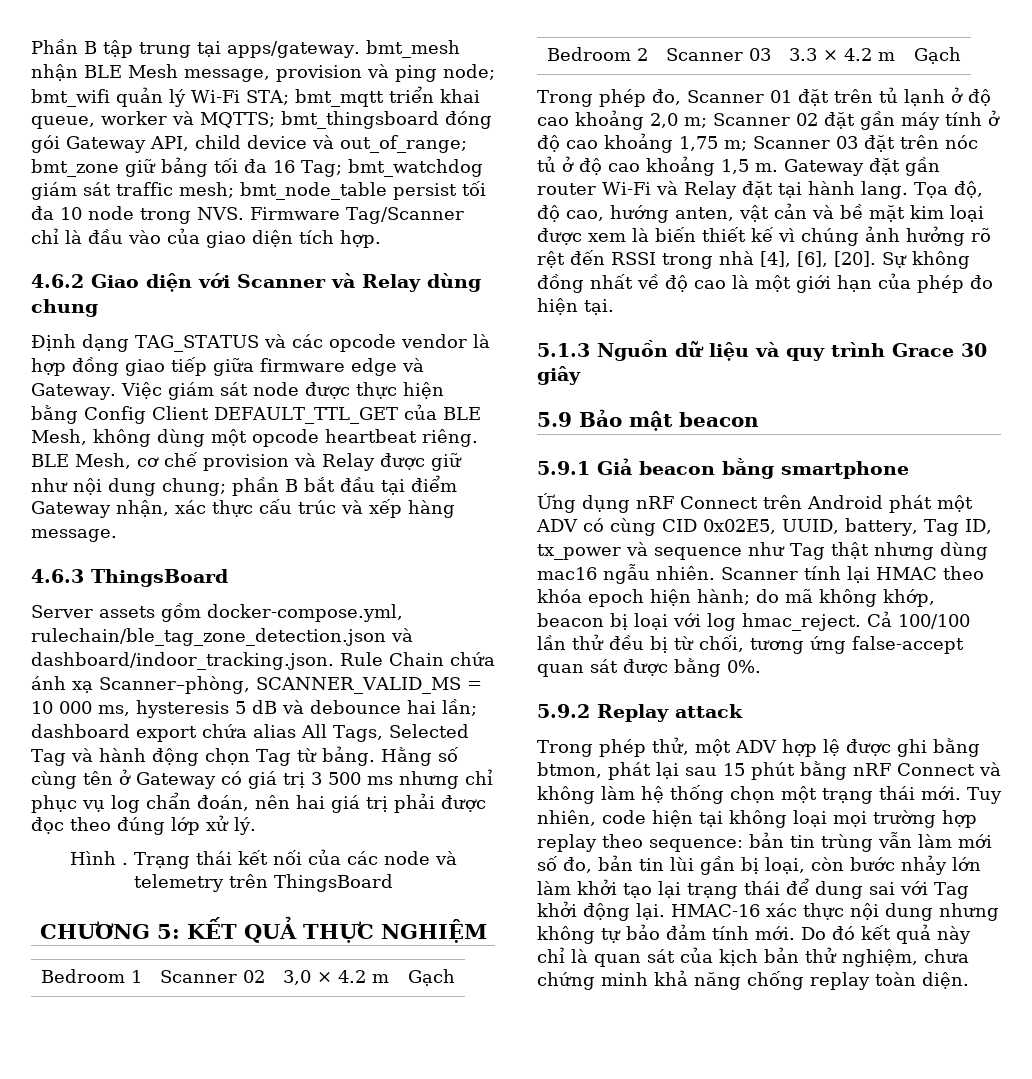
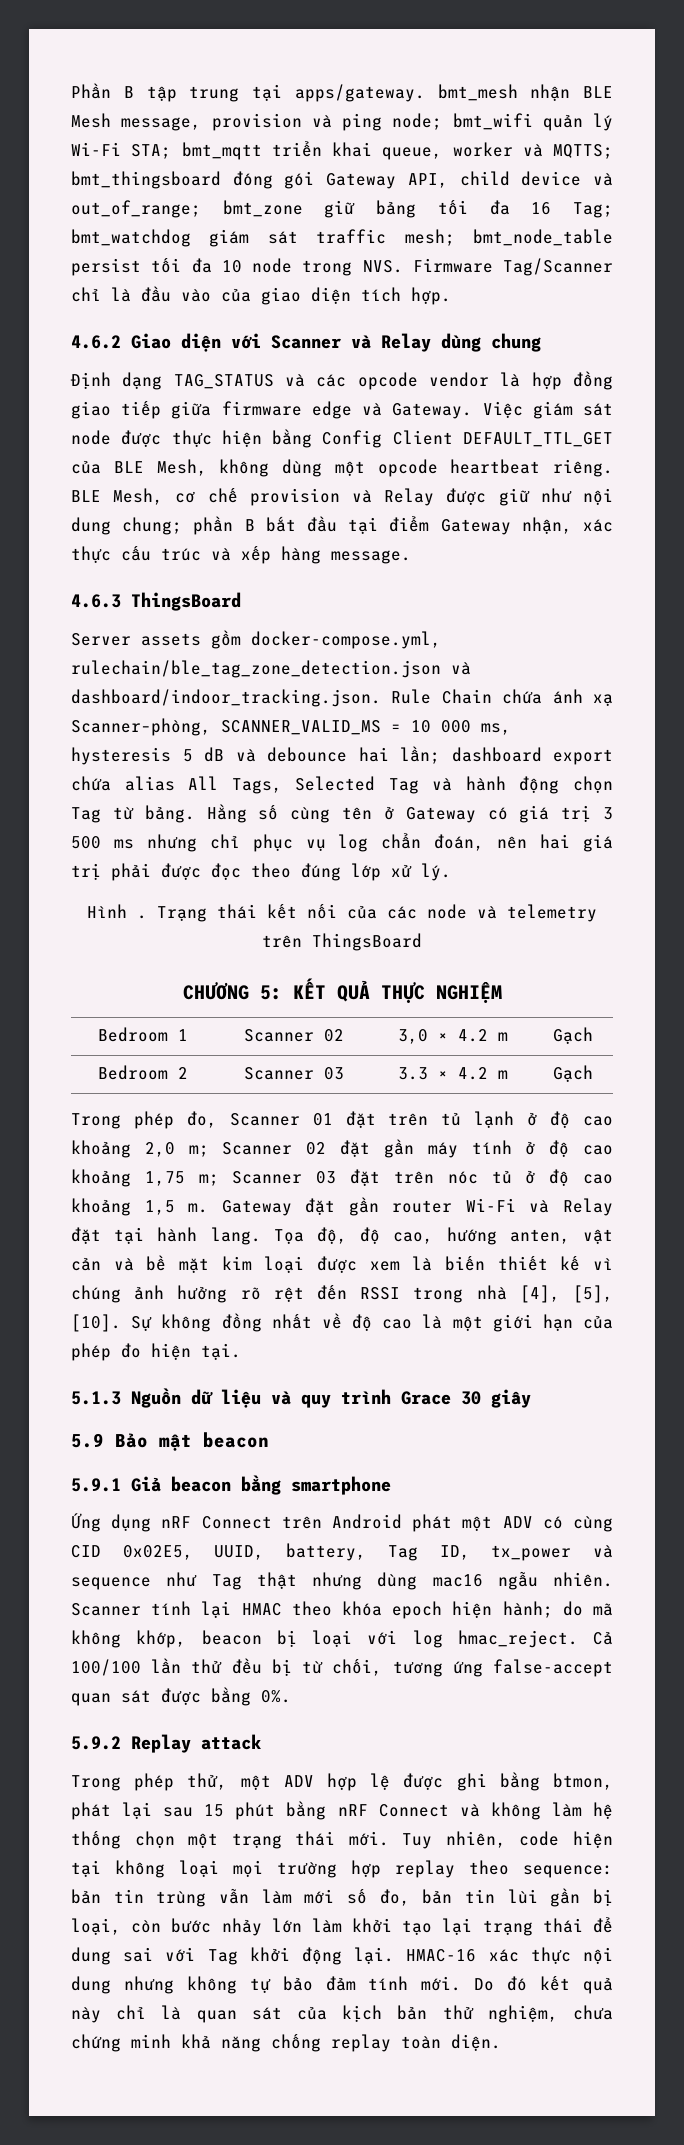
[797,251,876,267] [6], [20]. -> [573,1285,613,1303] [71,1314,121,1332] [5], [10].

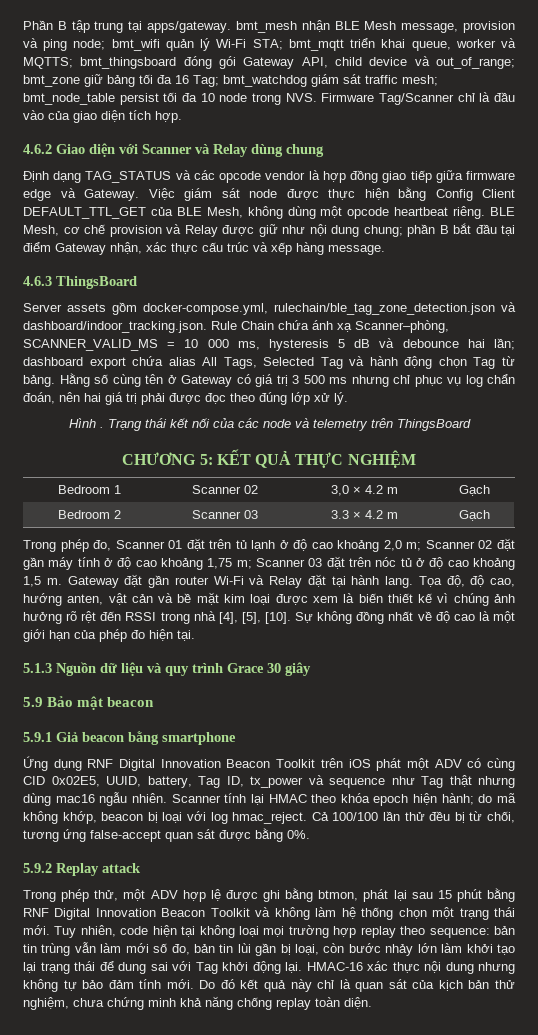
[161,1514,402,1529] nRF Connect trên Android -> [87,758,371,771] RNF Digital Innovation Beacon Toolkit trên iOS
[337,1804,449,1817] nRF Connect -> [23,908,250,920] RNF Digital Innovation Beacon Toolkit

